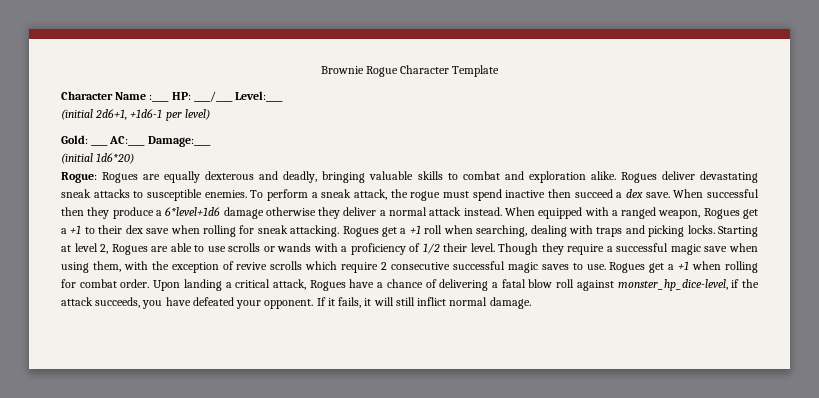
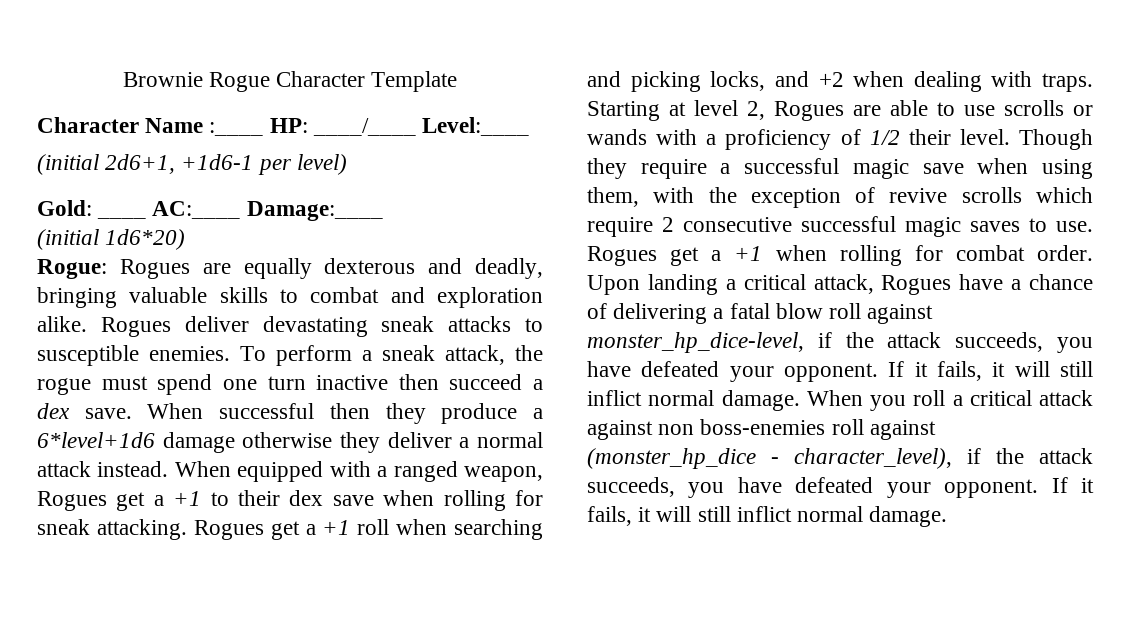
(502, 195) none -> [222,376,306,390] one turn
[476,225,715,237] searching, dealing with traps and picking locks. -> [454,519,543,540] [587,71,1093,92] searching and picking locks, and +2 when dealing with traps.
(531, 303) none -> [806,390,1093,411] [587,419,936,440] [587,448,1093,469] [587,477,1094,498] [587,506,948,527] When you roll a critical attack against non boss-enemies roll against (monster_hp_dice - character_level), if the attack succeeds, you have defeated your opponent. If it fails, it will still inflict normal damage.

